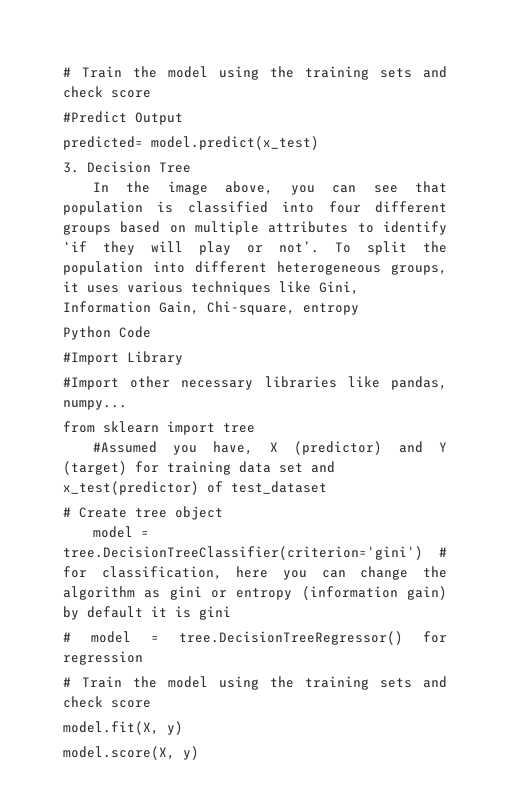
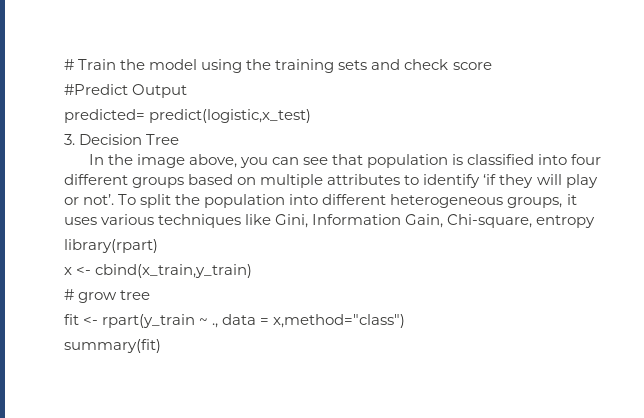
[151,136,319,150] model.predict(x_test) -> [149,109,312,123] predict(logistic,x_test)
[63,326,151,340] [63,351,183,365] [63,376,447,390] [63,400,127,410] [63,421,255,435] [92,441,447,455] [63,461,335,475] [63,481,327,495] [63,506,223,520] [92,526,149,538] [63,546,447,560] [63,566,448,580] [63,586,447,600] [63,606,231,620] [63,631,447,645] [63,651,143,665] [63,676,447,690] [63,696,151,708] [63,721,183,735] [63,746,199,760] Python Code // #Import Library // #Import other necessary libraries like pandas, numpy... // from sklearn import tree // #Assumed you have, X (predictor) and Y (target) for training data set and x_test(predictor) of test_dataset // # Create tree object // model = tree.DecisionTreeClassifier(criterion='gini') # for classification, here you can change the algorithm as gini or entropy (information gain) by default it is gini // # model = tree.DecisionTreeRegressor() for regression // # Train the model using the training sets and check score // model.fit(X, y) // model.score(X, y) -> [64,239,158,253] [64,264,253,278] [64,289,151,303] [64,314,406,328] [64,339,161,353] library(rpart) // x <- cbind(x_train,y_train) // # grow tree // fit <- rpart(y_train ~ ., data = x,method="class") // summary(fit)

